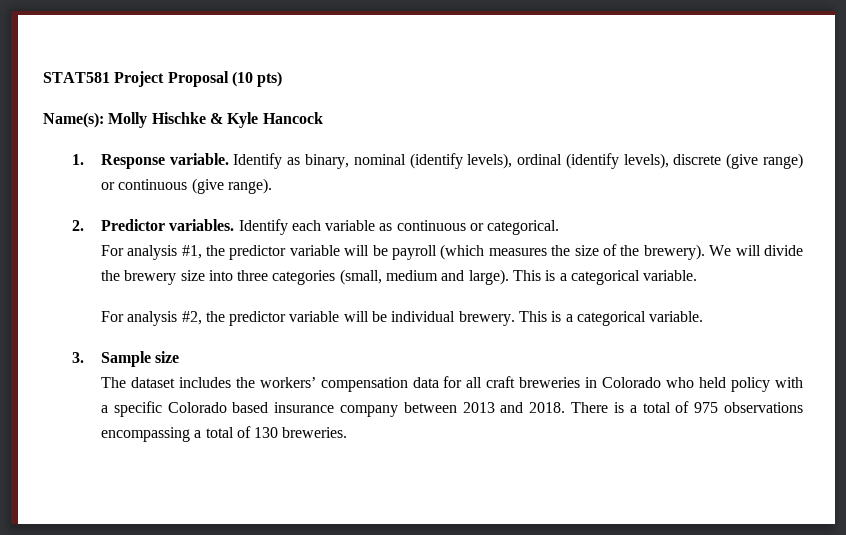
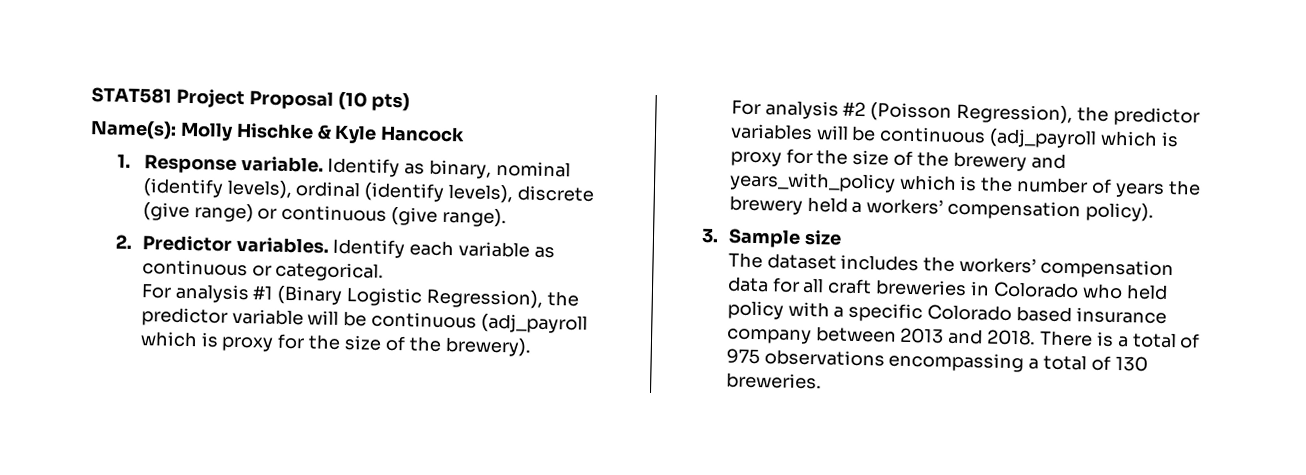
[181,244,547,260] #1, the predictor variable will be payroll (which measures -> [252,285,579,309] [140,307,588,334] [139,331,306,352] #1 (Binary Logistic Regression), the predictor variable will be continuous (adj_payroll which is proxy for
[709,245,804,256] [100,269,698,285] [100,311,704,326] We will divide the brewery size into three categories (small, medium and large). This is a categorical variable. // For analysis #2, the predictor variable will be individual brewery. This is a categorical variable. -> [730,99,1200,127] [729,123,1179,149] [729,148,1066,172] [728,171,1201,198] [728,195,1154,222] // For analysis #2 (Poisson Regression), the predictor variables will be continuous (adj_payroll which is proxy for the size of the brewery and years_with_policy which is the number of years the brewery held a workers’ compensation policy).

